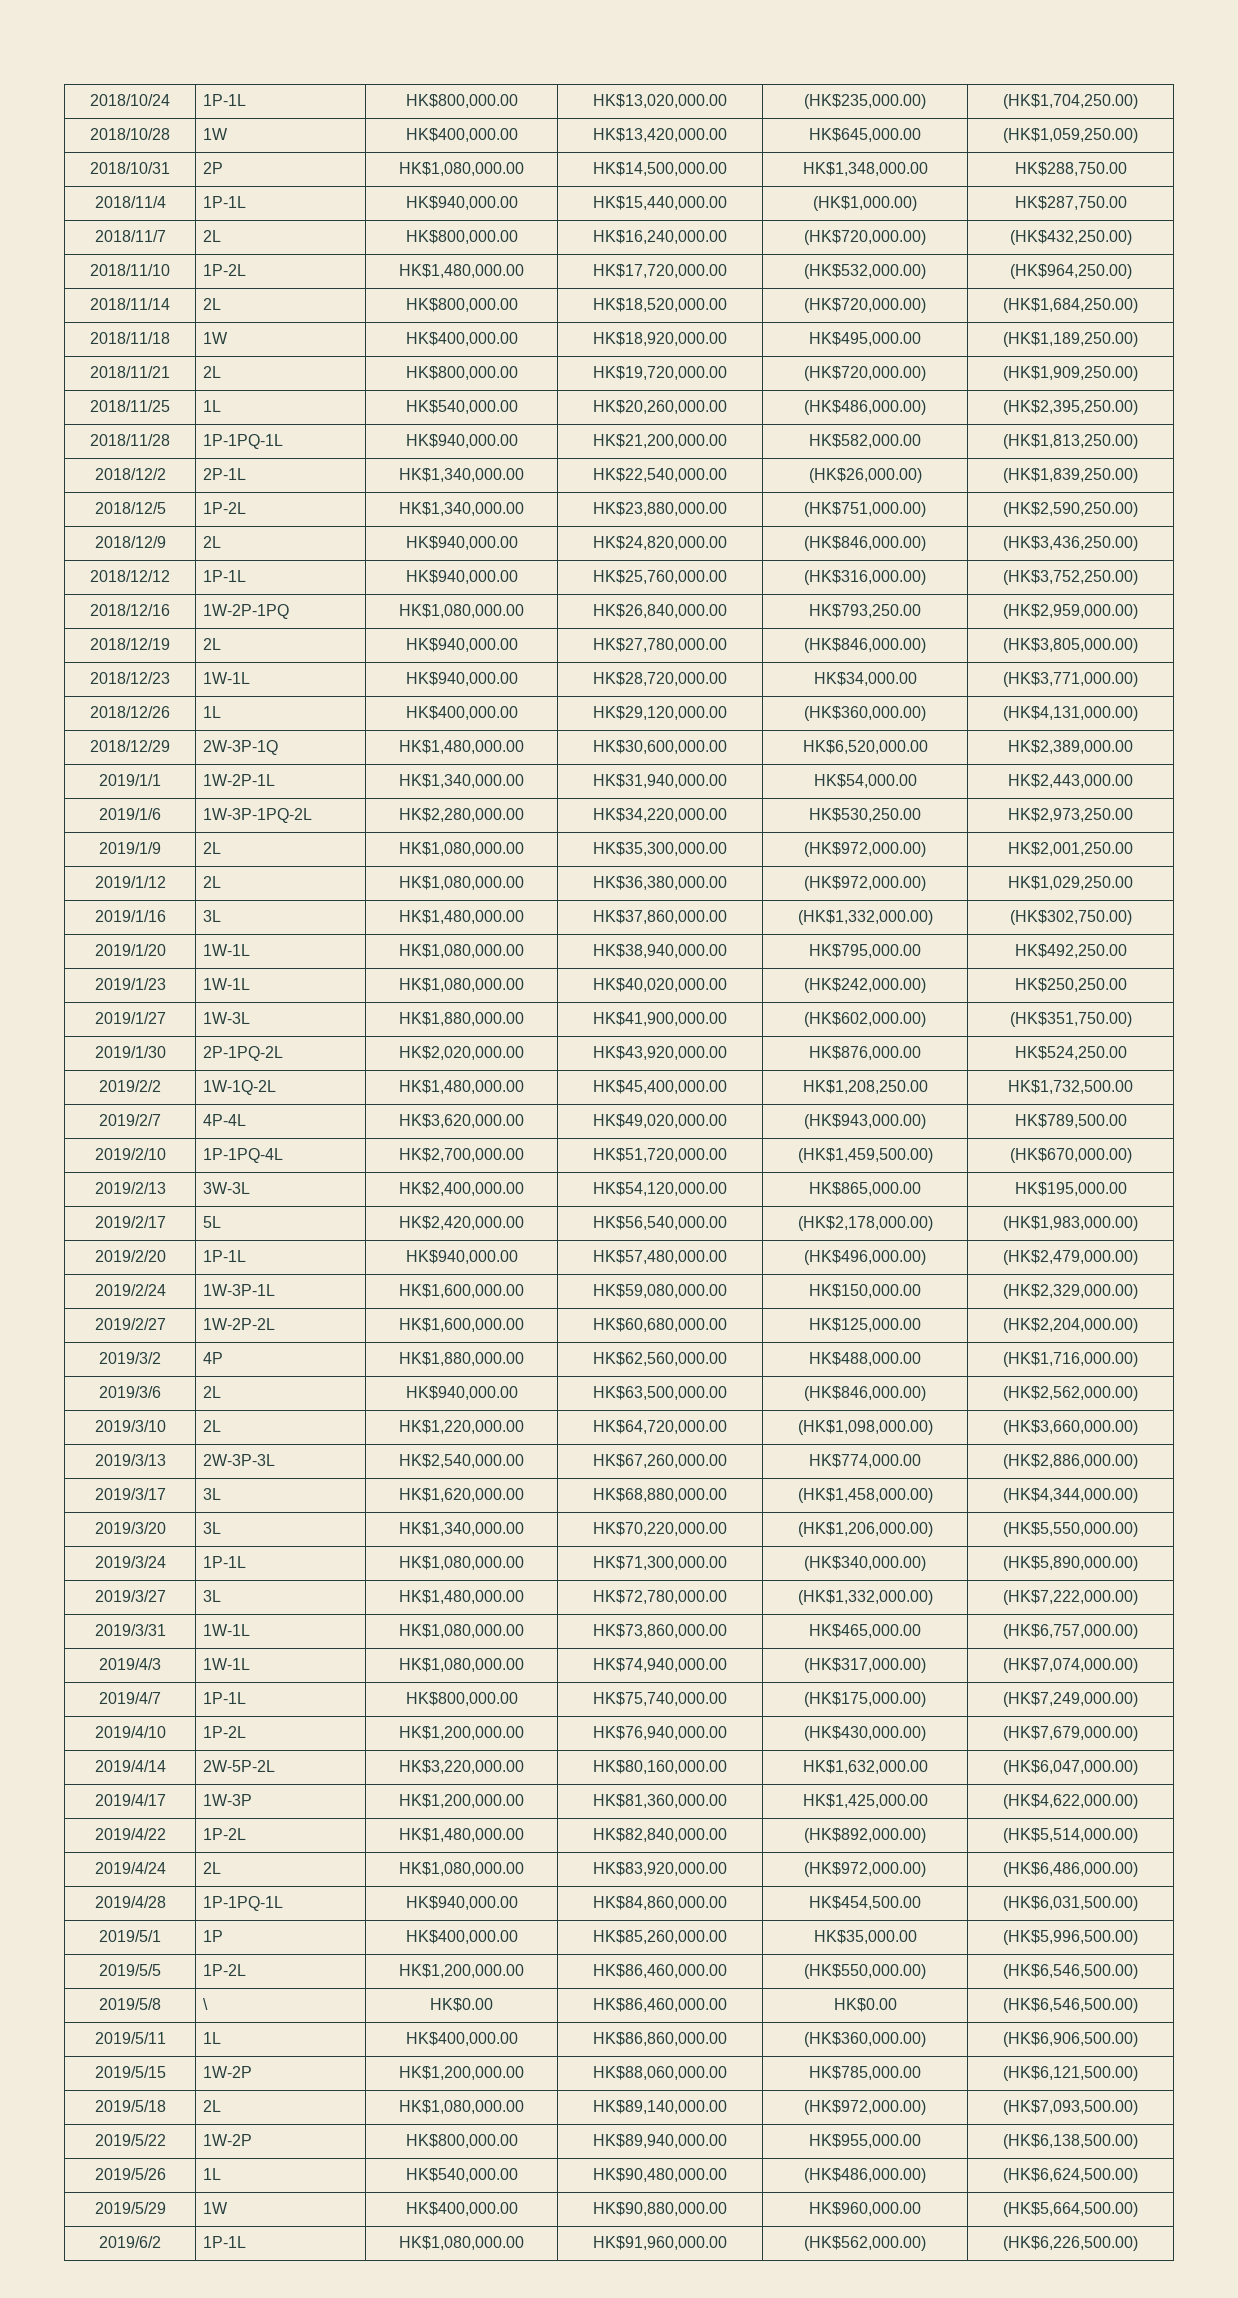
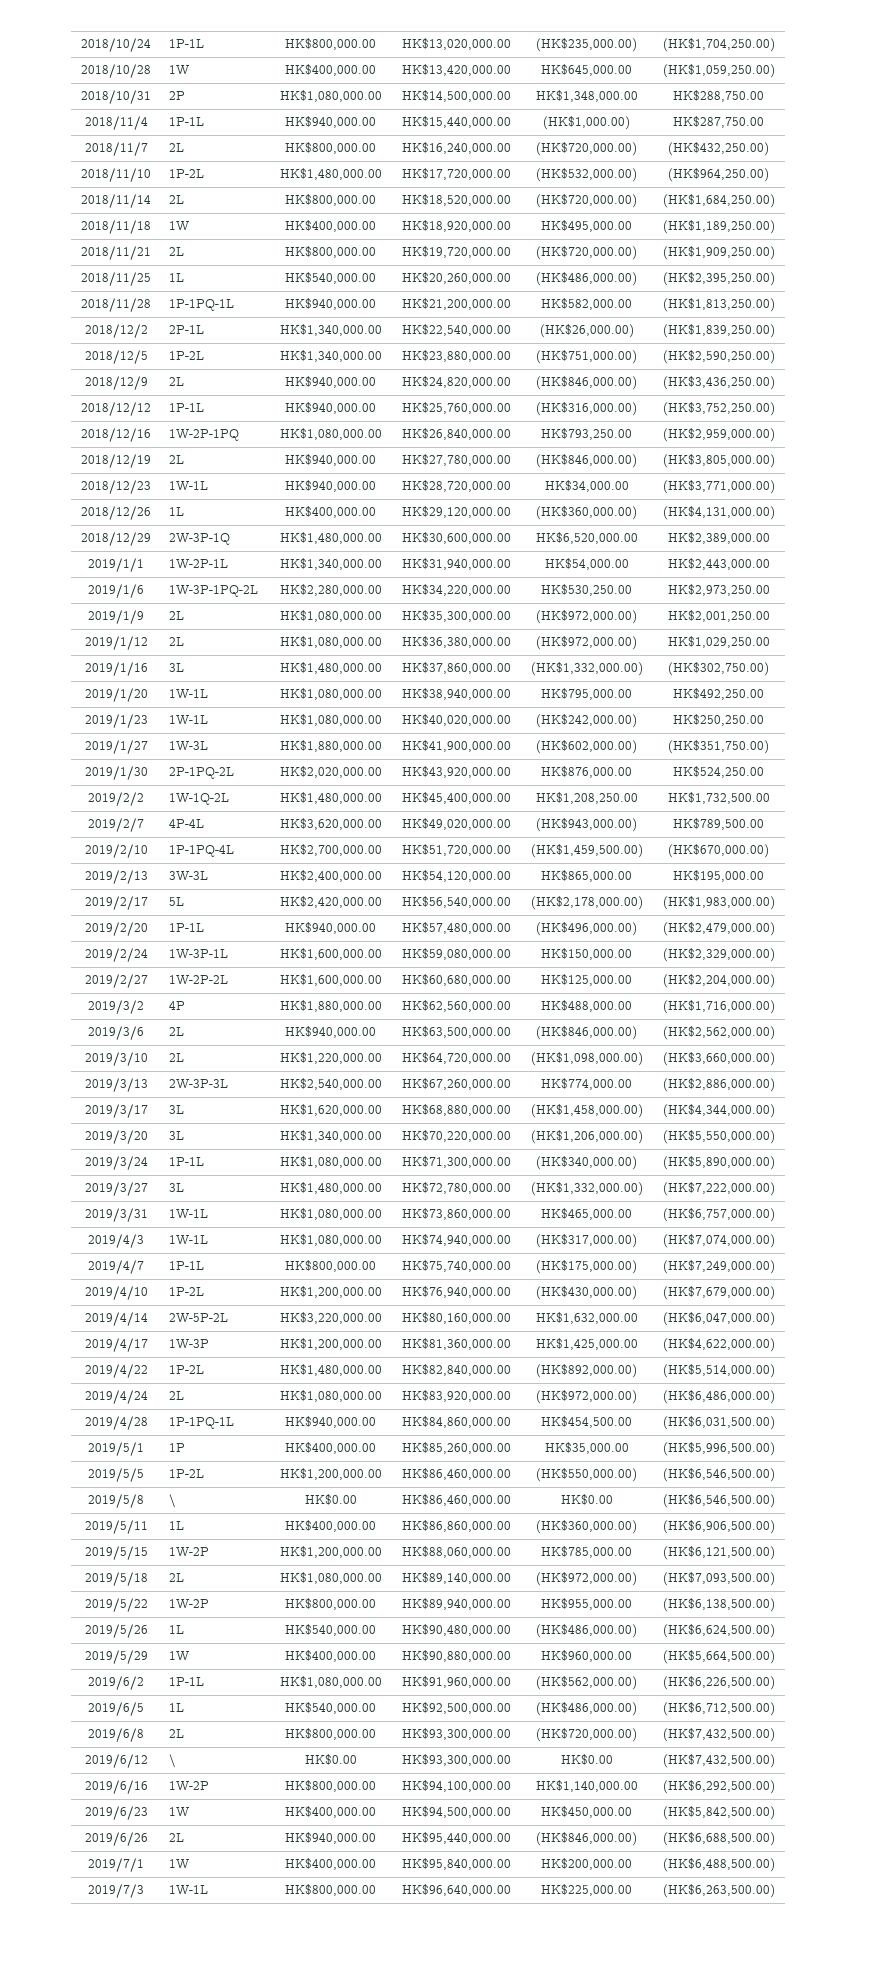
(1138, 2243) none -> [88,1702,144,1716] [169,1703,185,1712] [285,1702,376,1714] [401,1702,511,1714] [536,1702,637,1716] [662,1702,775,1716] [88,1728,144,1742] [169,1729,185,1738] [285,1728,376,1740] [401,1728,511,1740] [536,1728,637,1742] [662,1728,775,1742] [84,1754,148,1768] [169,1754,177,1768] [304,1754,357,1765] [401,1754,511,1766] [560,1754,613,1765] [662,1754,775,1768] [84,1780,148,1794] [169,1781,210,1790] [285,1780,376,1792] [401,1780,511,1792] [535,1780,638,1792] [662,1780,775,1794] [84,1806,148,1820] [169,1807,190,1816] [285,1806,376,1818] [401,1806,511,1818] [541,1806,632,1818] [662,1806,775,1820] [84,1832,148,1846] [169,1833,185,1842] [285,1832,376,1844] [401,1832,511,1844] [536,1832,637,1846] [662,1832,775,1846] [88,1858,144,1872] [169,1859,190,1868] [285,1858,376,1870] [401,1858,511,1870] [541,1858,632,1870] [662,1858,775,1872] [88,1884,144,1898] [169,1885,209,1894] [285,1884,376,1896] [401,1884,511,1896] [541,1884,632,1896] [662,1884,775,1898] // 2019/6/5 | 1L | HK$540,000.00 | HK$92,500,000.00 | (HK$486,000.00) | (HK$6,712,500.00) // 2019/6/8 | 2L | HK$800,000.00 | HK$93,300,000.00 | (HK$720,000.00) | (HK$7,432,500.00) // 2019/6/12 | \ | HK$0.00 | HK$93,300,000.00 | HK$0.00 | (HK$7,432,500.00) // 2019/6/16 | 1W-2P | HK$800,000.00 | HK$94,100,000.00 | HK$1,140,000.00 | (HK$6,292,500.00) // 2019/6/23 | 1W | HK$400,000.00 | HK$94,500,000.00 | HK$450,000.00 | (HK$5,842,500.00) // 2019/6/26 | 2L | HK$940,000.00 | HK$95,440,000.00 | (HK$846,000.00) | (HK$6,688,500.00) // 2019/7/1 | 1W | HK$400,000.00 | HK$95,840,000.00 | HK$200,000.00 | (HK$6,488,500.00) // 2019/7/3 | 1W-1L | HK$800,000.00 | HK$96,640,000.00 | HK$225,000.00 | (HK$6,263,500.00)

